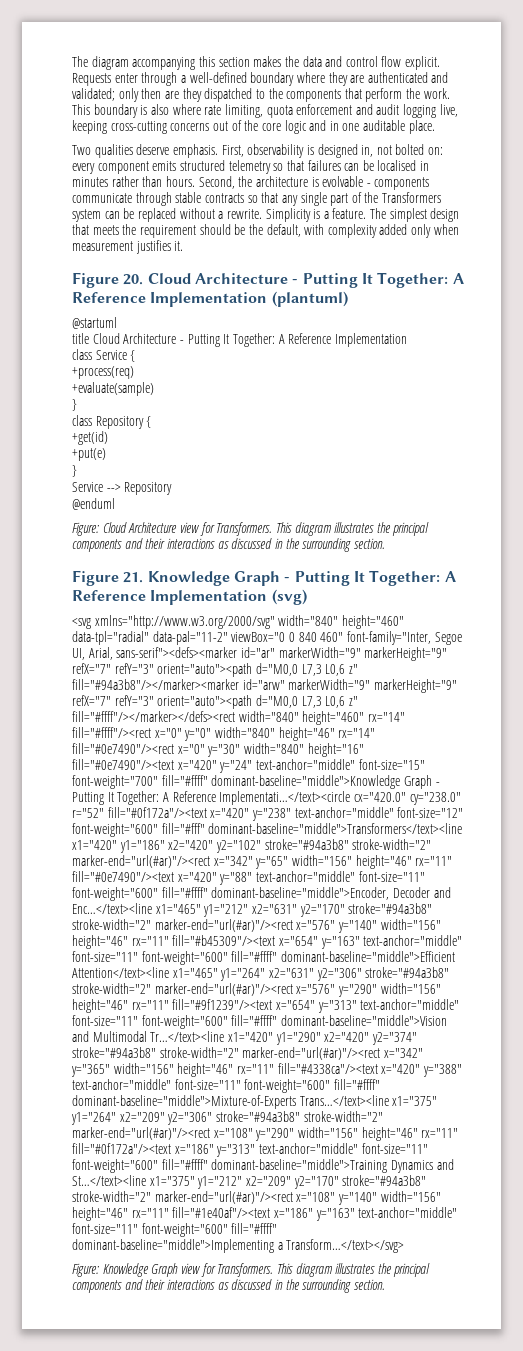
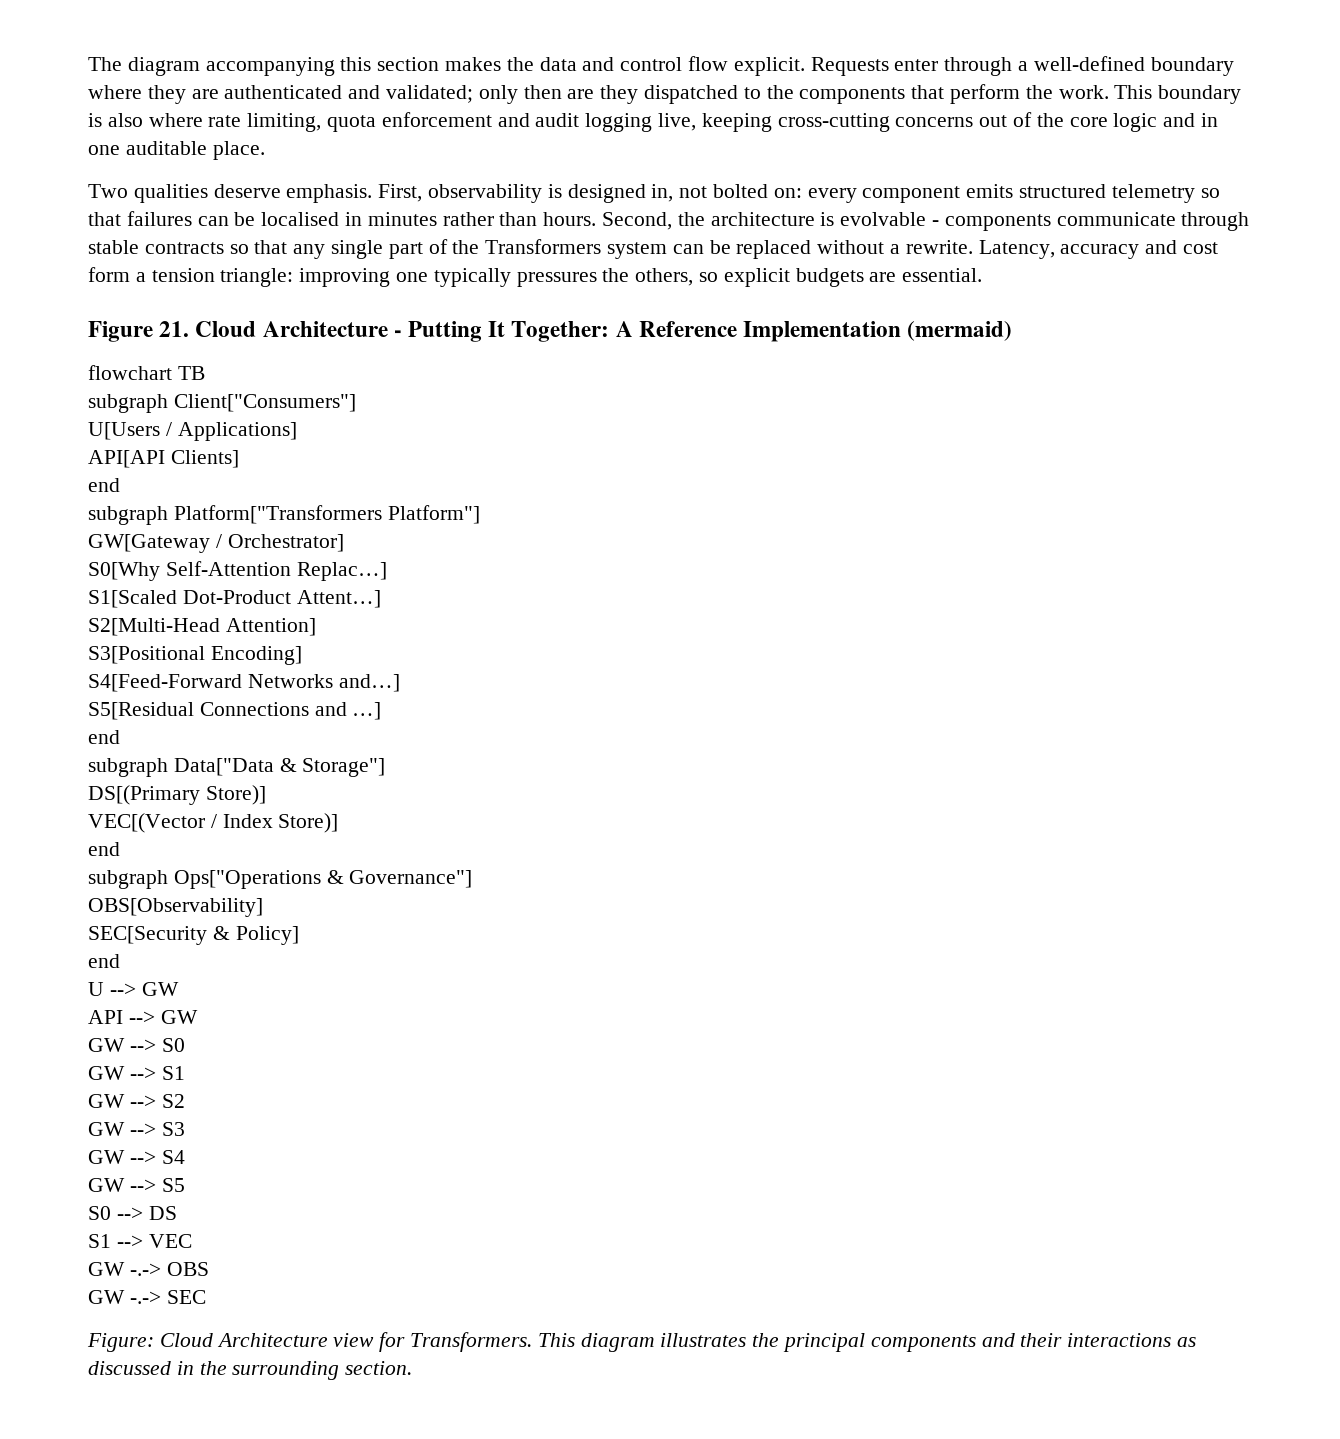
[265,208,460,222] [72,224,459,238] [72,240,184,254] [72,272,464,288] [72,291,348,307] [72,317,117,329] [72,333,407,347] [72,349,136,362] [72,366,134,379] [72,382,154,396] [72,399,77,411] [72,415,152,429] [72,431,108,445] [72,448,106,461] [72,465,77,477] [72,482,173,495] [72,498,115,510] Simplicity is a feature. The simplest design that meets the requirement should be the default, with complexity added only when measurement justifies it. // Figure 20. Cloud Architecture - Putting It Together: A Reference Implementation (plantuml) // @startuml // title Cloud Architecture - Putting It Together: A Reference Implementation // class Service { // +process(req) // +evaluate(sample) // } // class Repository { // +get(id) // +put(e) // } // Service --> Repository // @enduml -> [978,240,1219,259] [88,267,983,287] [88,321,1013,342] [88,365,205,380] [88,394,356,413] [88,422,297,441] [88,450,239,468] [88,478,120,492] [88,505,480,525] [88,534,344,553] [88,561,387,581] [88,590,381,608] [88,618,316,636] [88,646,302,665] [88,674,400,692] [88,702,382,720] [88,730,120,744] [88,758,386,777] [88,785,266,805] [88,813,339,833] [88,842,120,856] [88,870,473,889] [88,898,263,917] [88,926,299,945] [88,954,120,968] [88,982,179,996] [88,1010,198,1024] [88,1038,185,1052] [88,1066,185,1080] [88,1094,185,1108] [88,1122,185,1136] [88,1150,185,1164] [88,1178,185,1192] [88,1206,177,1220] [88,1234,192,1248] [88,1262,209,1276] [88,1290,206,1304] Latency, accuracy and cost form a tension triangle: improving one typically pressures the others, so explicit budgets are essential. // Figure 21. Cloud Architecture - Putting It Together: A Reference Implementation (mermaid) // flowchart TB // subgraph Client["Consumers"] // U[Users / Applications] // API[API Clients] // end // subgraph Platform["Transformers Platform"] // GW[Gateway / Orchestrator] // S0[Why Self-Attention Replac…] // S1[Scaled Dot-Product Attent…] // S2[Multi-Head Attention] // S3[Positional Encoding] // S4[Feed-Forward Networks and…] // S5[Residual Connections and …] // end // subgraph Data["Data & Storage"] // DS[(Primary Store)] // VEC[(Vector / Index Store)] // end // subgraph Ops["Operations & Governance"] // OBS[Observability] // SEC[Security & Policy] // end // U --> GW // API --> GW // GW --> S0 // GW --> S1 // GW --> S2 // GW --> S3 // GW --> S4 // GW --> S5 // S0 --> DS // S1 --> VEC // GW -.-> OBS // GW -.-> SEC
[72,570,456,586] [72,589,307,605] [72,615,404,629] [72,631,462,645] [72,647,448,661] [72,663,358,677] [72,679,457,693] [72,695,358,709] [72,711,405,725] [72,727,376,741] [72,743,364,757] [72,759,425,773] [72,775,440,789] [72,791,461,805] [72,807,464,821] [72,823,463,837] [72,839,432,853] [72,855,453,869] [72,871,425,885] [72,887,451,901] [72,903,433,917] [72,919,441,933] [72,935,463,949] [72,951,455,965] [72,967,450,981] [72,983,441,997] [72,999,460,1013] [72,1015,447,1029] [72,1031,417,1045] [72,1047,423,1060] [71,1063,462,1077] [72,1079,380,1093] [72,1095,438,1109] [71,1111,383,1125] [72,1127,459,1141] [72,1143,428,1157] [72,1159,454,1173] [72,1175,427,1189] [72,1191,441,1205] [72,1207,458,1221] [72,1223,278,1237] [72,1239,405,1253] [72,1263,431,1277] [72,1279,385,1293] // Figure 21. Knowledge Graph - Putting It Together: A Reference Implementation (svg) // <svg xmlns="http://www.w3.org/2000/svg" width="840" height="460" data-tpl="radial" data-pal="11-2" viewBox="0 0 840 460" font-family="Inter, Segoe UI, Arial, sans-serif"><defs><marker id="ar" markerWidth="9" markerHeight="9" refX="7" refY="3" orient="auto"><path d="M0,0 L7,3 L0,6 z" fill="#94a3b8"/></marker><marker id="arw" markerWidth="9" markerHeight="9" refX="7" refY="3" orient="auto"><path d="M0,0 L7,3 L0,6 z" fill="#ffff"/></marker></defs><rect width="840" height="460" rx="14" fill="#ffff"/><rect x="0" y="0" width="840" height="46" rx="14" fill="#0e7490"/><rect x="0" y="30" width="840" height="16" fill="#0e7490"/><text x="420" y="24" text-anchor="middle" font-size="15" font-weight="700" fill="#ffff" dominant-baseline="middle">Knowledge Graph - Putting It Together: A Reference Implementati…</text><circle cx="420.0" cy="238.0" r="52" fill="#0f172a"/><text x="420" y="238" text-anchor="middle" font-size="12" font-weight="600" fill="#fff" dominant-baseline="middle">Transformers</text><line x1="420" y1="186" x2="420" y2="102" stroke="#94a3b8" stroke-width="2" marker-end="url(#ar)"/><rect x="342" y="65" width="156" height="46" rx="11" fill="#0e7490"/><text x="420" y="88" text-anchor="middle" font-size="11" font-weight="600" fill="#ffff" dominant-baseline="middle">Encoder, Decoder and Enc…</text><line x1="465" y1="212" x2="631" y2="170" stroke="#94a3b8" stroke-width="2" marker-end="url(#ar)"/><rect x="576" y="140" width="156" height="46" rx="11" fill="#b45309"/><text x="654" y="163" text-anchor="middle" font-size="11" font-weight="600" fill="#ffff" dominant-baseline="middle">Efficient Attention</text><line x1="465" y1="264" x2="631" y2="306" stroke="#94a3b8" stroke-width="2" marker-end="url(#ar)"/><rect x="576" y="290" width="156" height="46" rx="11" fill="#9f1239"/><text x="654" y="313" text-anchor="middle" font-size="11" font-weight="600" fill="#ffff" dominant-baseline="middle">Vision and Multimodal Tr…</text><line x1="420" y1="290" x2="420" y2="374" stroke="#94a3b8" stroke-width="2" marker-end="url(#ar)"/><rect x="342" y="365" width="156" height="46" rx="11" fill="#4338ca"/><text x="420" y="388" text-anchor="middle" font-size="11" font-weight="600" fill="#ffff" dominant-baseline="middle">Mixture-of-Experts Trans…</text><line x1="375" y1="264" x2="209" y2="306" stroke="#94a3b8" stroke-width="2" marker-end="url(#ar)"/><rect x="108" y="290" width="156" height="46" rx="11" fill="#0f172a"/><text x="186" y="313" text-anchor="middle" font-size="11" font-weight="600" fill="#ffff" dominant-baseline="middle">Training Dynamics and St…</text><line x1="375" y1="212" x2="209" y2="170" stroke="#94a3b8" stroke-width="2" marker-end="url(#ar)"/><rect x="108" y="140" width="156" height="46" rx="11" fill="#1e40af"/><text x="186" y="163" text-anchor="middle" font-size="11" font-weight="600" fill="#ffff" dominant-baseline="middle">Implementing a Transform…</text></svg> // Figure: Knowledge Graph view for Transformers. This diagram illustrates the principal components and their interactions as discussed in the surrounding section. -> (413, 1368) none

